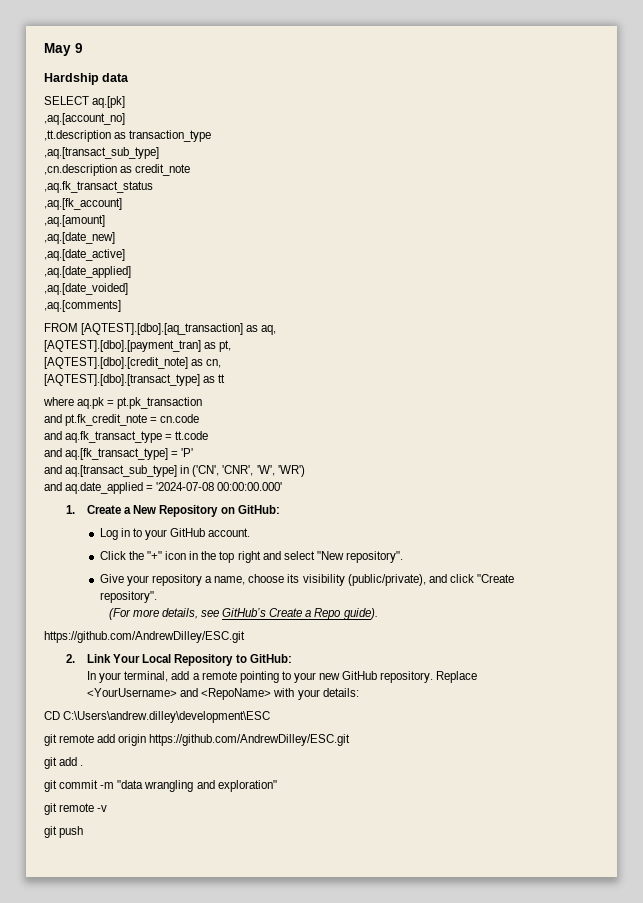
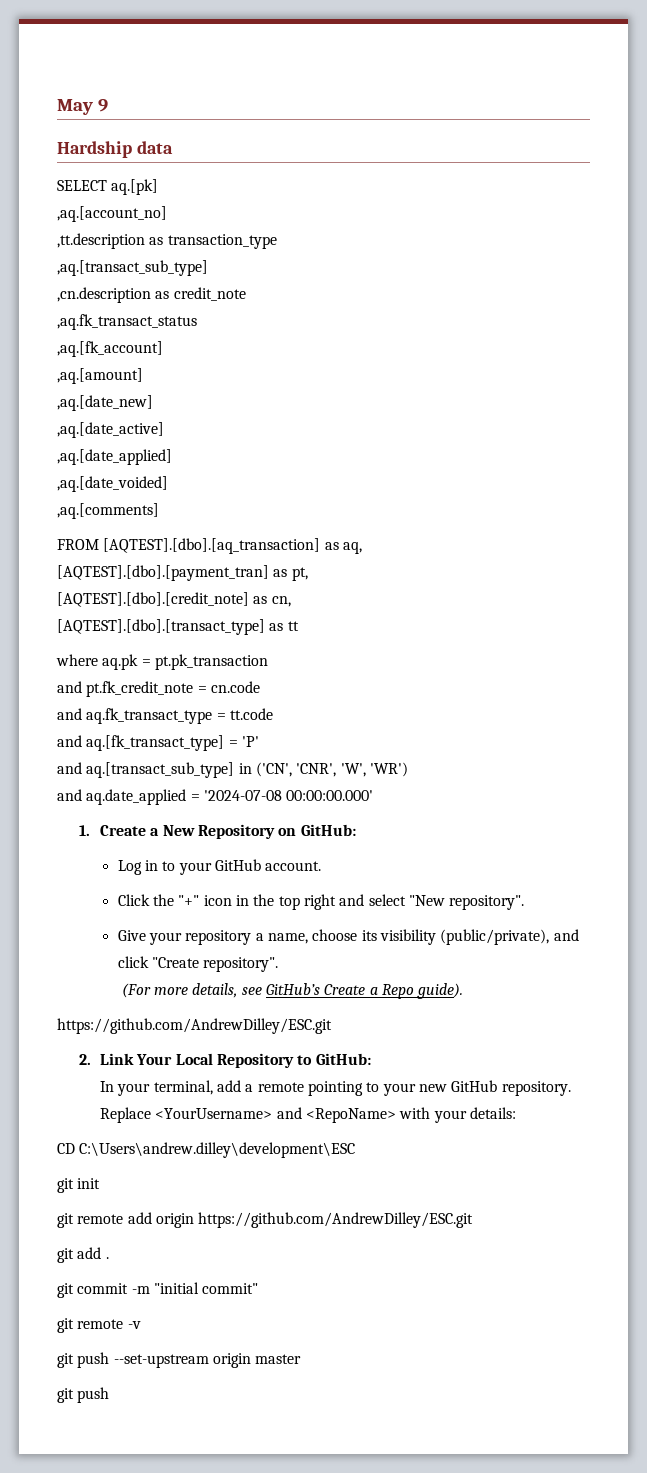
(271, 717) none -> [57,1178,101,1193] // git init
[117,780,277,792] "data wrangling and exploration" -> [153,1282,259,1294] "initial commit"
(108, 808) none -> [57,1352,302,1368] // git push --set-upstream origin master

